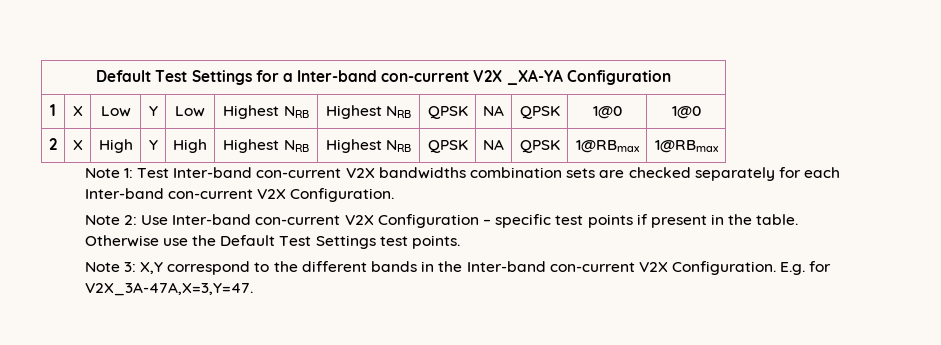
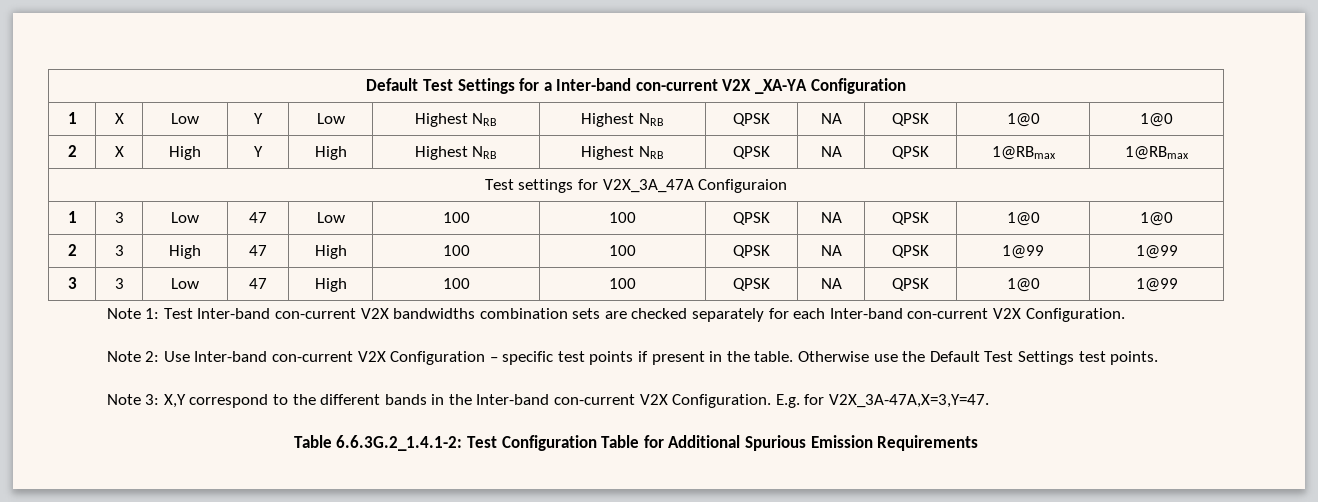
(719, 146) none -> [484,179,788,193] [67,211,77,223] [114,212,124,223] [171,212,199,223] [249,212,267,223] [316,212,345,223] [442,212,470,223] [609,212,636,223] [733,212,770,225] [820,212,842,223] [892,212,929,225] [1006,212,1040,226] [1139,212,1173,226] [67,244,77,256] [114,245,124,256] [169,245,201,259] [249,245,267,256] [314,245,347,259] [442,245,470,256] [609,245,636,256] [733,245,770,258] [820,245,842,256] [892,245,929,258] [1002,245,1044,259] [1135,245,1178,259] [67,277,77,289] [114,278,124,289] [171,278,199,289] [249,278,267,289] [314,278,347,292] [442,278,470,289] [609,278,636,289] [733,278,770,291] [820,278,842,289] [892,278,929,291] [1006,278,1040,292] [1135,278,1178,292] // Test settings for V2X_3A_47A Configuraion // 1 | 3 | Low | 47 | Low | 100 | 100 | QPSK | NA | QPSK | 1@0 | 1@0 // 2 | 3 | High | 47 | High | 100 | 100 | QPSK | NA | QPSK | 1@99 | 1@99 // 3 | 3 | Low | 47 | High | 100 | 100 | QPSK | NA | QPSK | 1@0 | 1@99
(253, 289) none -> [293,435,979,451] // Table 6.6.3G.2_1.4.1-2: Test Configuration Table for Additional Spurious Emission Requirements

